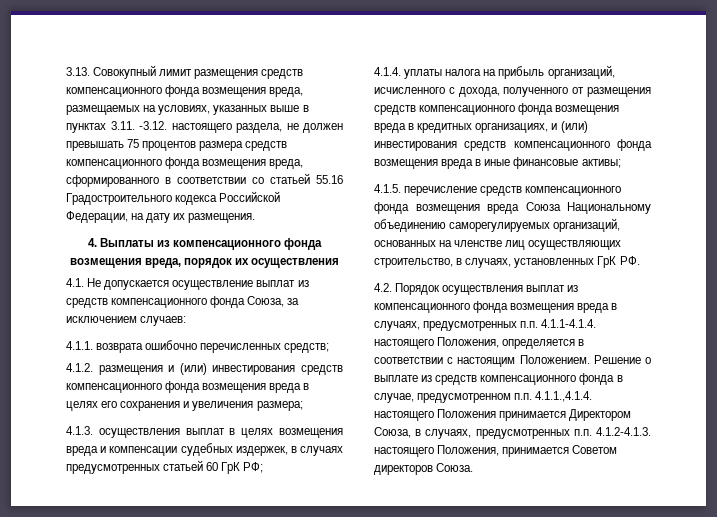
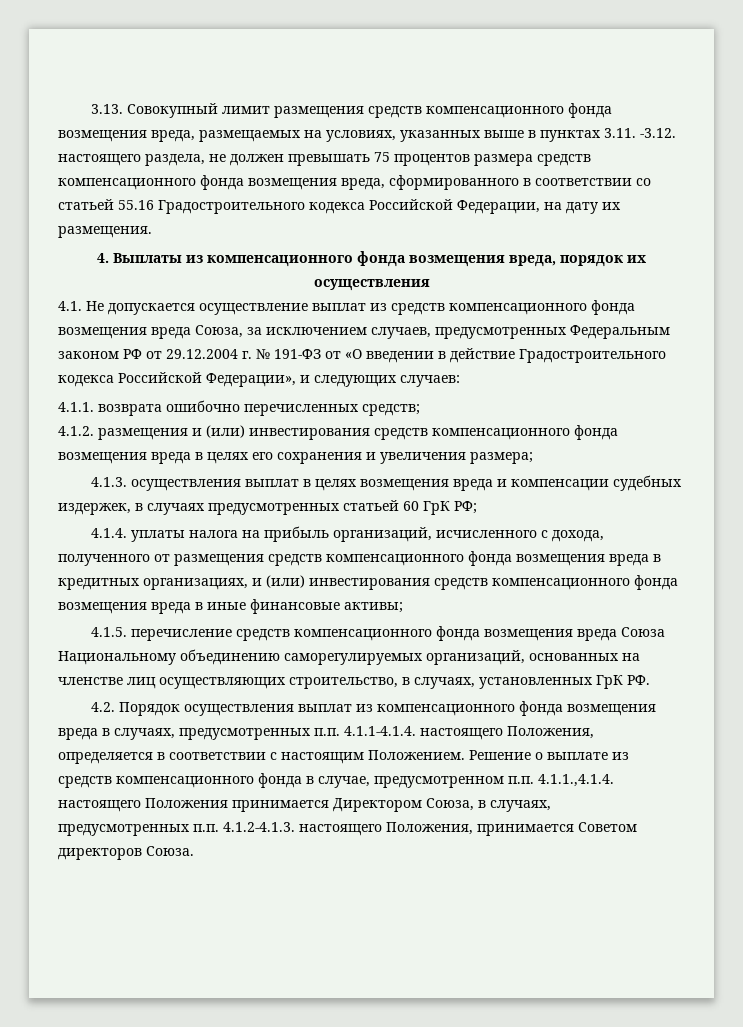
(246, 302) none -> [58,327,191,339] возмещения вреда
(137, 319) none -> [371,325,670,339] [58,348,666,363] [58,372,397,387] случаев, предусмотренных Федеральным законом РФ от 29.12.2004 г. № 191-ФЗ от «О введении в действие Градостроительного кодекса Российской Федерации», и следующих

